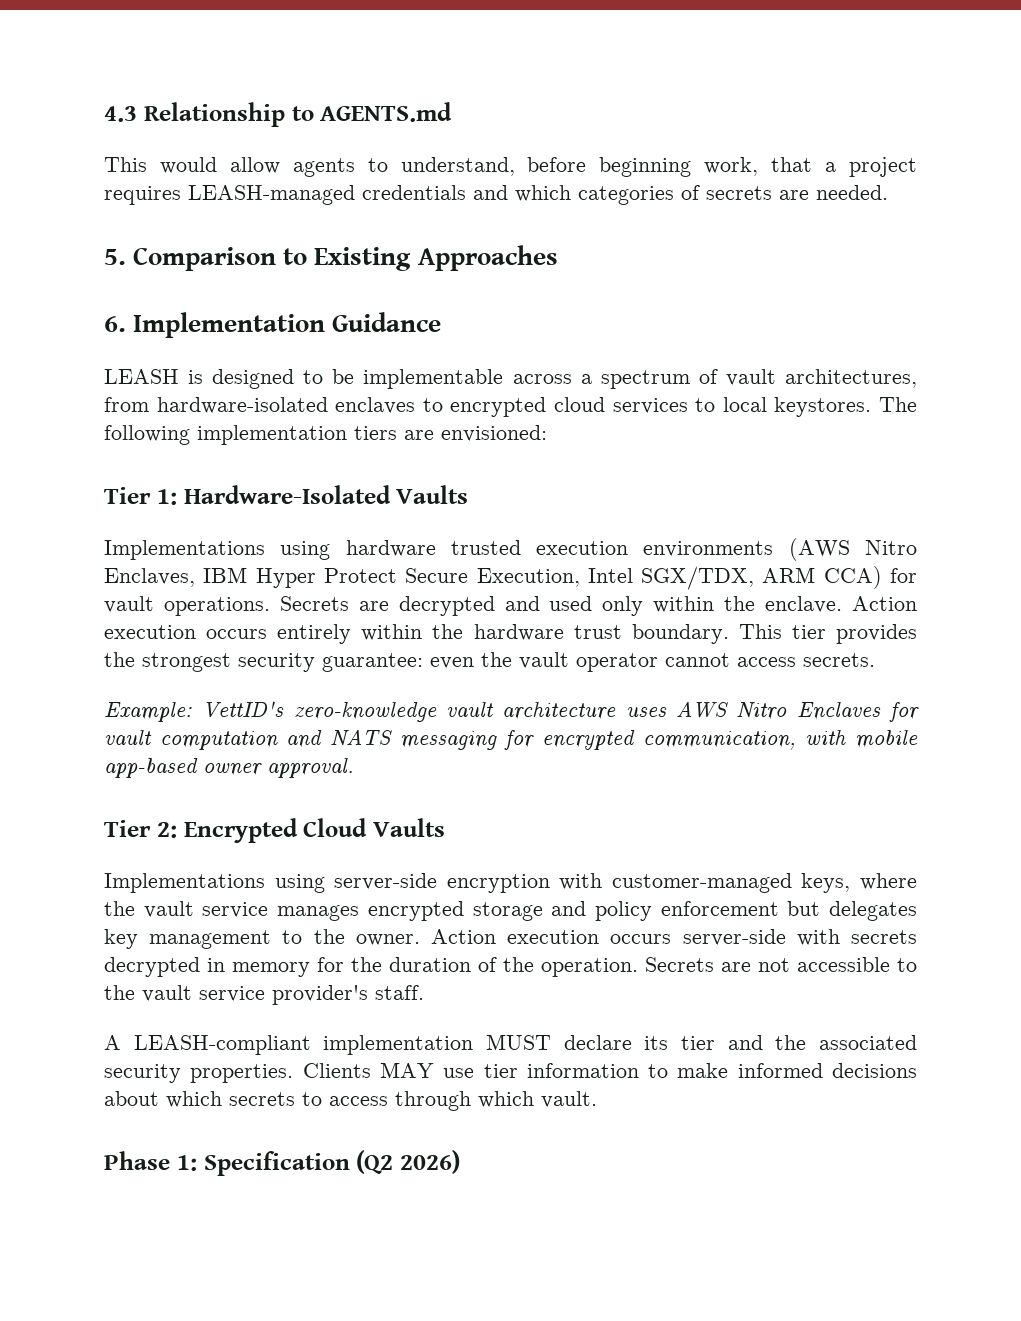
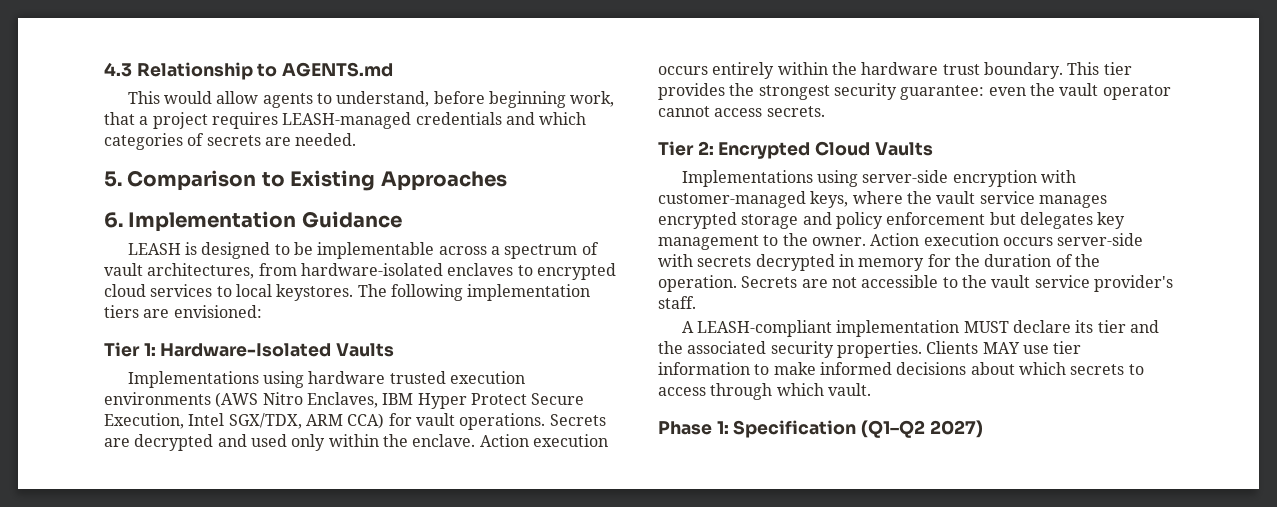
[104,701,920,722] [104,729,918,750] [104,758,354,778] // Example: VettID's zero-knowledge vault architecture uses AWS Nitro Enclaves for vault computation and NATS messaging for encrypted communication, with mobile app-based owner approval. -> (825, 111) none
[356,1150,460,1174] (Q2 2026) -> [861,420,983,438] (Q1–Q2 2027)

